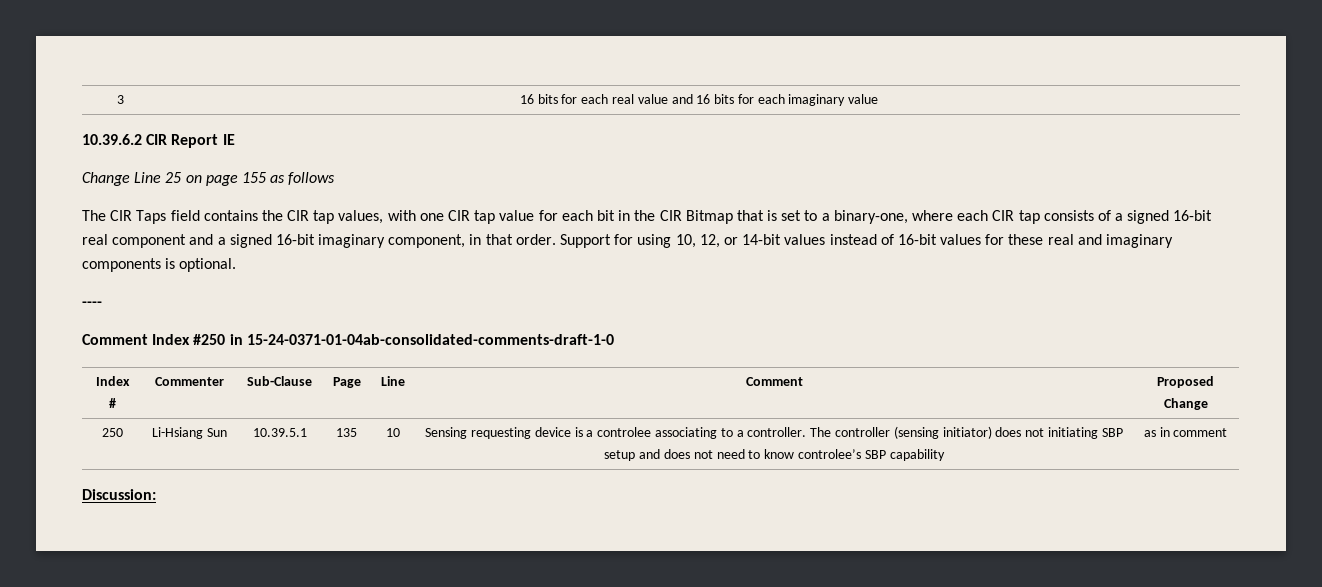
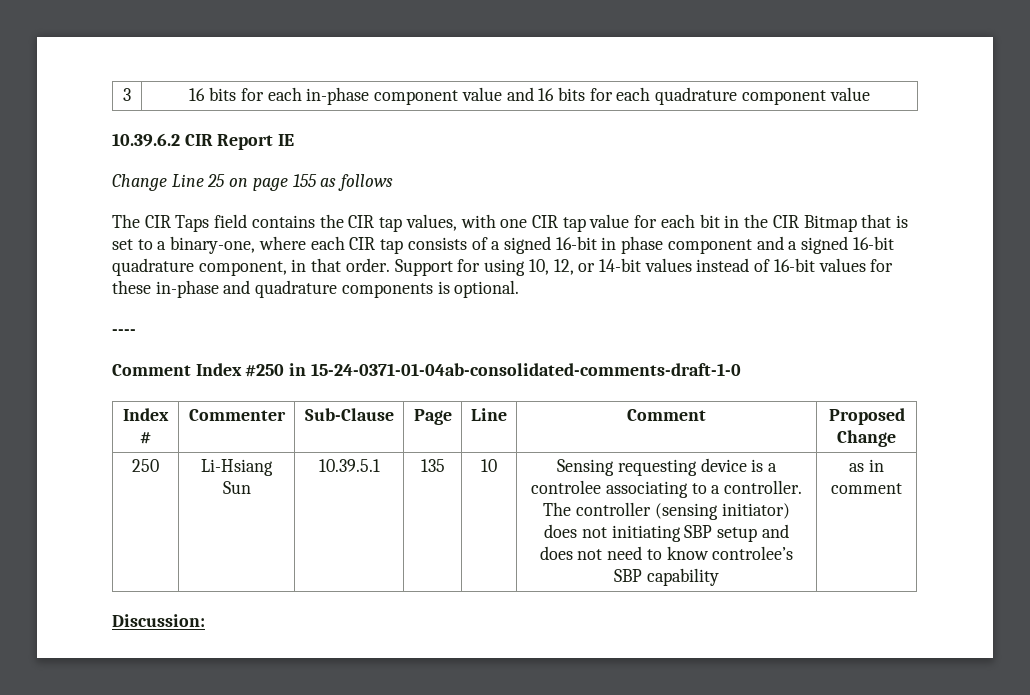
[611,94,634,104] real -> [306,87,459,105] in-phase component
[788,94,846,106] imaginary -> [655,87,826,105] quadrature component
[82,234,108,245] real -> [601,236,664,254] in phase
[318,234,386,248] imaginary -> [112,258,194,276] quadrature
[1047,234,1173,248] real and imaginary -> [155,280,338,298] in-phase and quadrature

